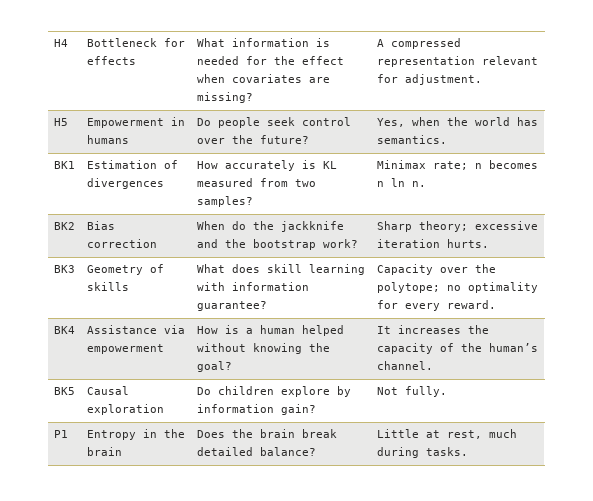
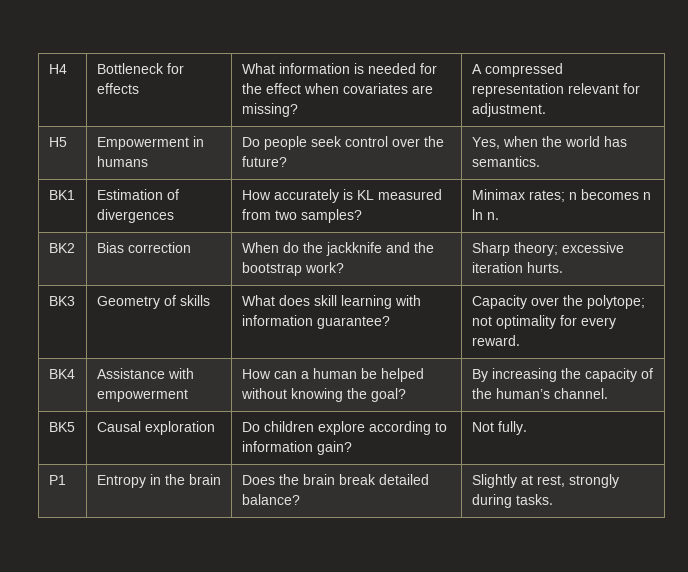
[432,161,468,170] rate; -> [528,190,565,202] rates;
[446,285,461,291] no -> [471,316,492,326] not
[163,325,185,334] via -> [167,368,194,379] with
[224,325,239,334] is -> [273,371,297,379] can
(295, 329) none -> [360,368,377,379] be
[376,325,461,334] It increases -> [471,368,557,382] By increasing
[336,386,351,397] by -> [368,421,447,435] according to
[376,429,419,438] Little -> [471,474,517,488] Slightly
[488,429,517,438] much -> [568,474,619,488] strongly

